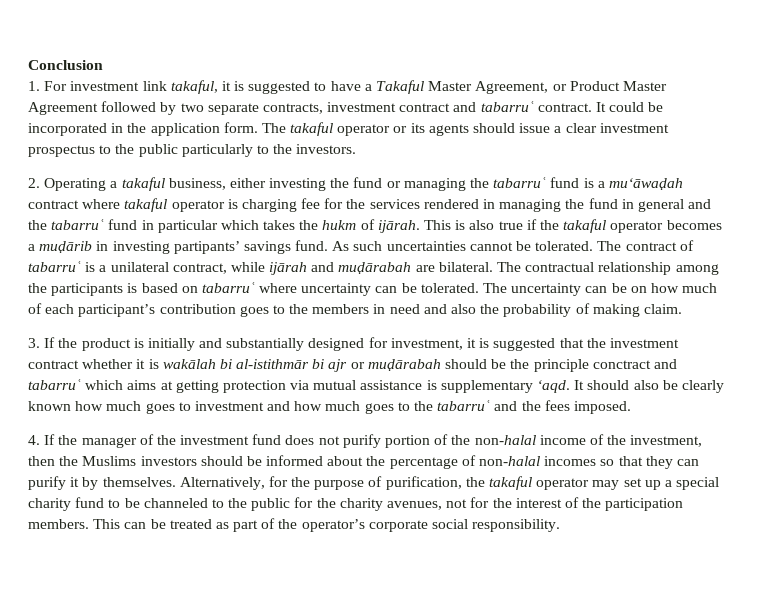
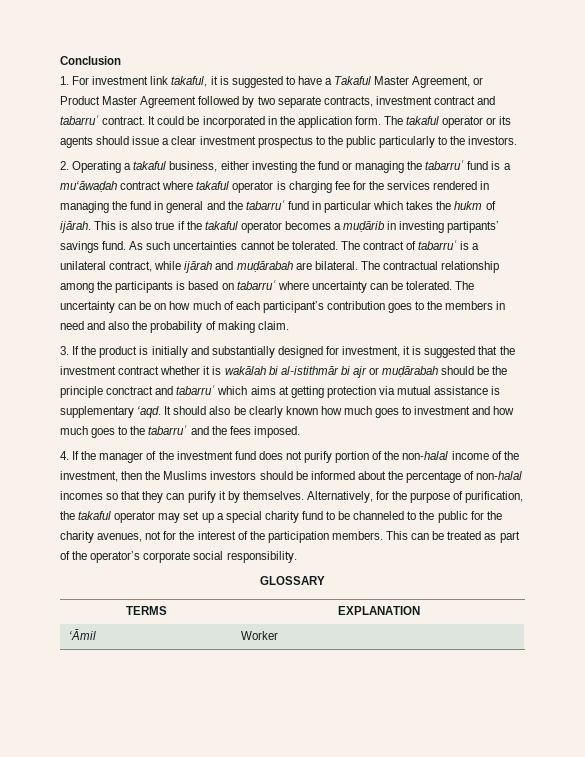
(561, 525) none -> [260,576,325,585] [126,606,167,615] [337,606,420,615] [68,629,96,640] [240,631,278,640] // GLOSSARY // TERMS | EXPLANATION // ‘Āmil | Worker

